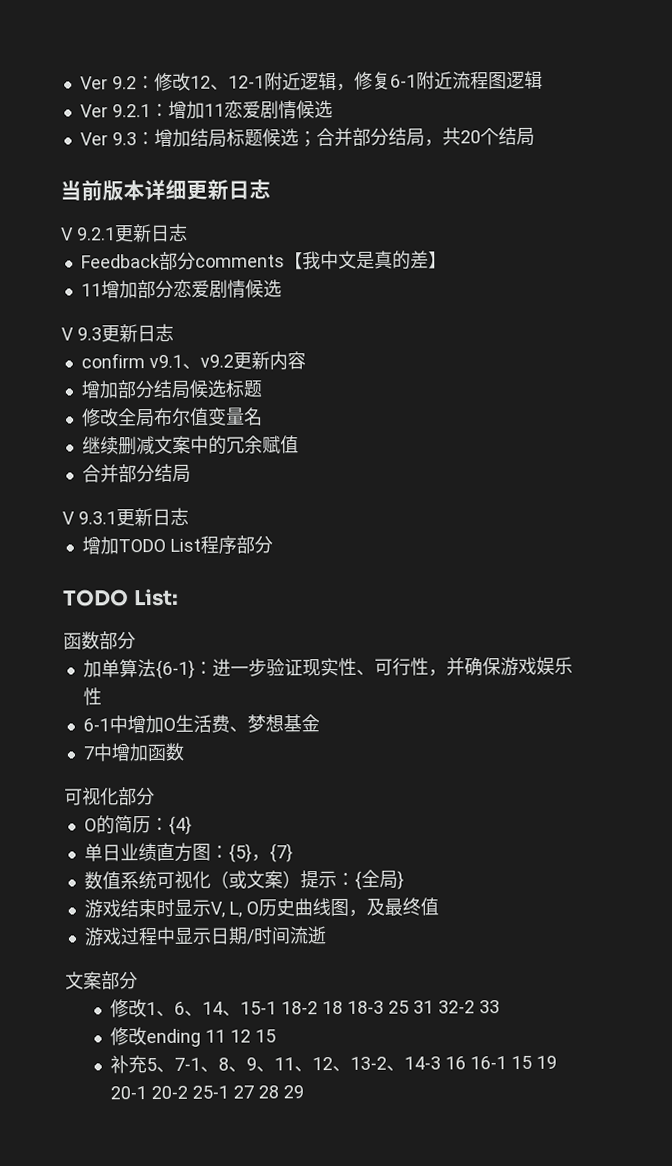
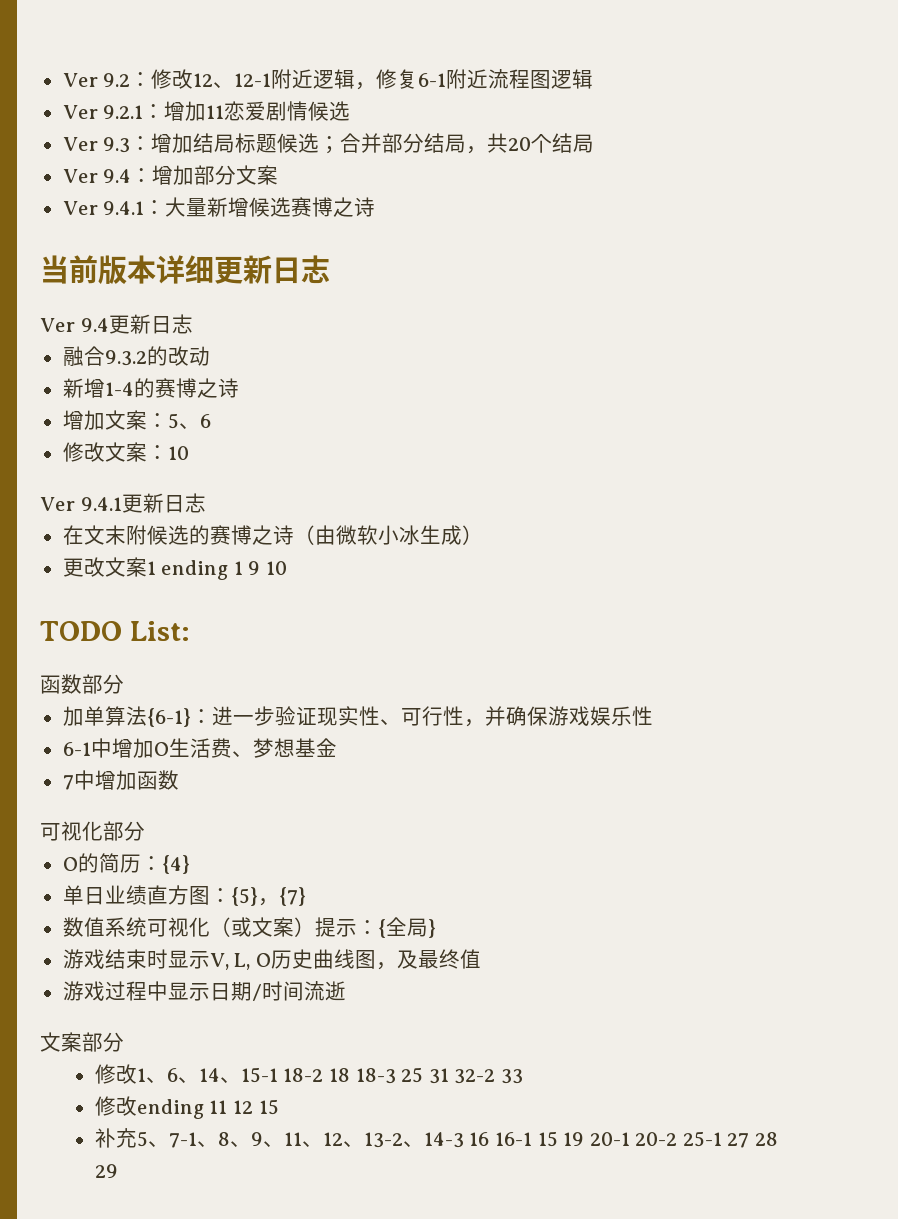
(535, 136) none -> [62,165,279,185] [62,197,376,217] // Ver 9.4：增加部分文案 // Ver 9.4.1：大量新增候选赛博之诗
[61,223,188,243] [80,250,447,270] [80,279,282,299] [61,323,174,343] [80,351,306,371] [80,379,262,399] [81,407,263,428] [81,435,299,456] [81,463,191,483] [62,507,189,527] [81,535,273,555] V 9.2.1更新日志 // Feedback部分comments【我中文是真的差】 // 11增加部分恋爱剧情候选 // V 9.3更新日志 // confirm v9.1、v9.2更新内容 // 增加部分结局候选标题 // 修改全局布尔值变量名 // 继续删减文案中的冗余赋值 // 合并部分结局 // V 9.3.1更新日志 // 增加TODO List程序部分 -> [40,314,193,334] [62,346,210,366] [62,378,239,398] [62,410,211,430] [62,442,189,462] [40,493,206,513] [62,525,483,545] [62,557,287,580] Ver 9.4更新日志 // 融合9.3.2的改动 // 新增1-4的赛博之诗 // 增加文案：5、6 // 修改文案：10 // Ver 9.4.1更新日志 // 在文末附候选的赛博之诗（由微软小冰生成） // 更改文案1 ending 1 9 10

